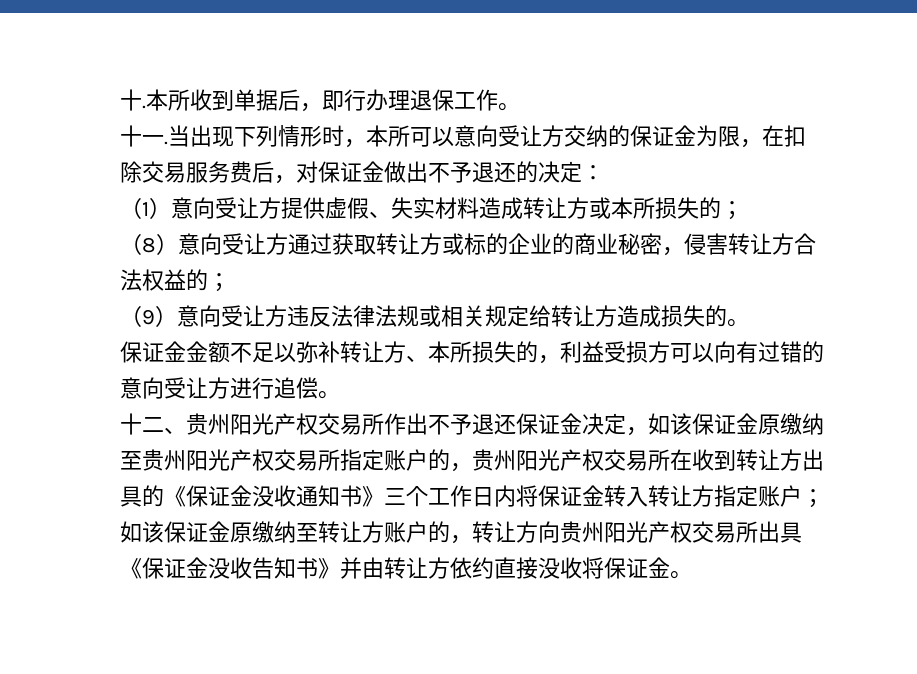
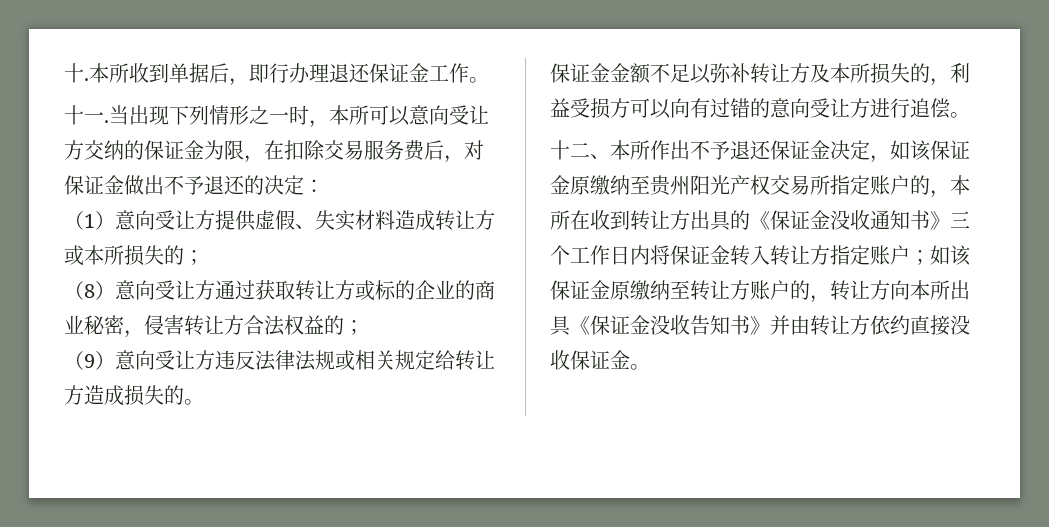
[432,89,454,111] 保 -> [349,63,429,83] 还保证金
(322, 136) none -> [249,105,289,124] 之一
[406,355,428,362] 、 -> [810,64,830,83] 及
[186,413,362,435] 贵州阳光产权交易 -> [610,140,630,160] 本
[472,449,648,471] 贵州阳光产权交易 -> [950,175,970,195] 本
[560,521,736,543] 贵州阳光产权交易 -> [910,280,930,300] 本
[582,557,604,579] 将 -> (570, 360) none

